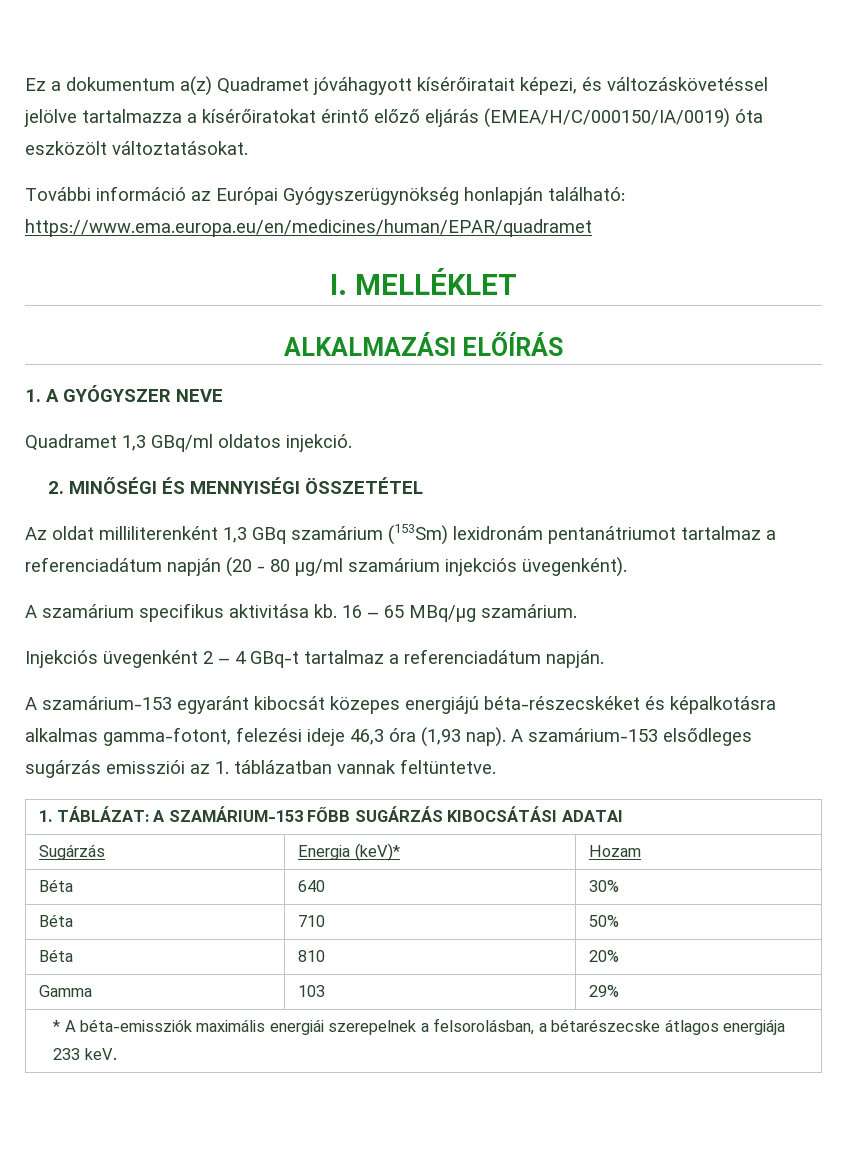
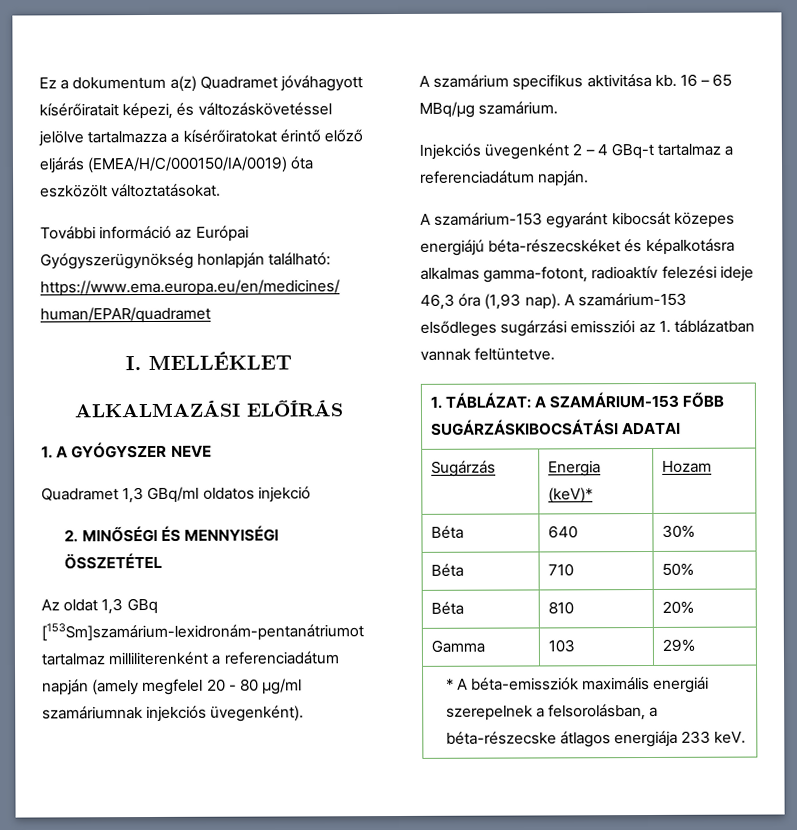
[286,434,352,452] injekció. -> [257,486,311,503] injekció
[99,526,218,540] milliliterenként -> (99, 605) none
[291,524,776,545] [25,557,252,577] szamárium (153Sm) lexidronám pentanátriumot tartalmaz a referenciadátum napján (20 -> [41,622,364,642] [41,651,340,666] [42,678,226,696] [153Sm]szamárium-lexidronám-pentanátriumot tartalmaz milliliterenként a referenciadátum napján (amely megfelel 20
[348,558,440,572] szamárium -> [42,706,143,720] szamáriumnak
(231, 736) none -> [591,265,659,280] radioaktív
[25,760,101,778] sugárzás -> [500,320,568,337] sugárzási
[354,806,558,822] SUGÁRZÁS KIBOCSÁTÁSI -> [430,419,619,436] SUGÁRZÁSKIBOCSÁTÁSI
[551,1019,661,1032] bétarészecske -> [445,731,557,745] béta-részecske

